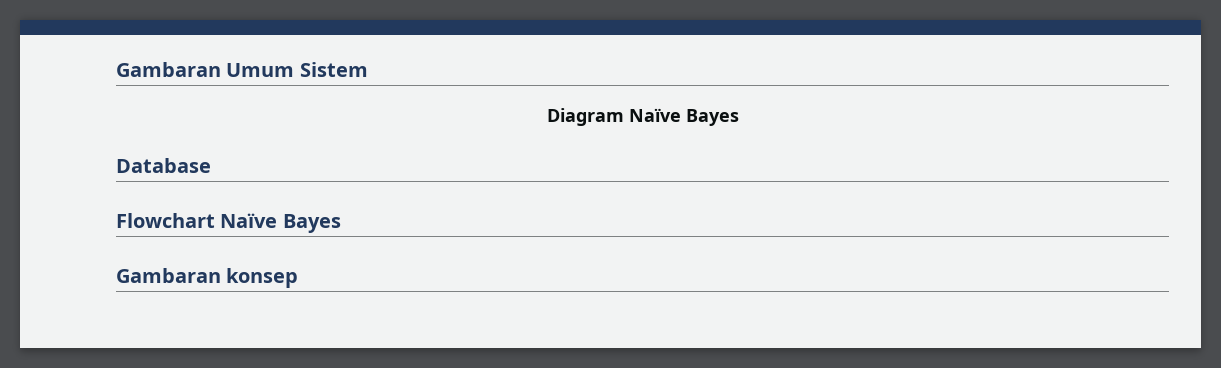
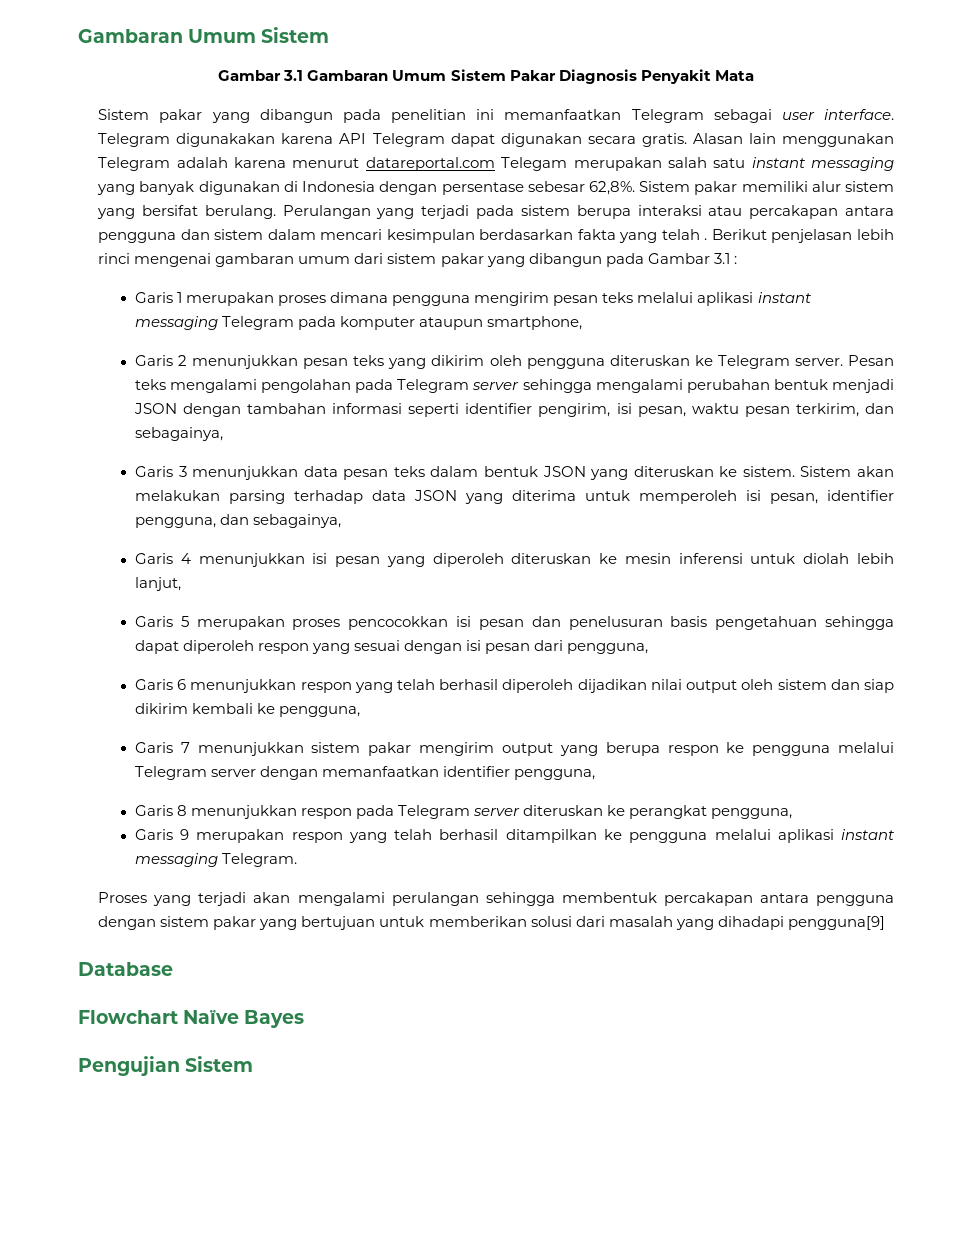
[546,108,739,126] Diagram Naïve Bayes -> [218,69,754,84] [98,109,895,123] [98,133,895,147] [98,157,894,171] [97,181,895,195] [97,205,894,219] [98,229,894,243] [98,253,737,267] [134,292,811,306] [134,316,583,330] [134,355,895,369] [134,379,895,393] [133,403,894,417] [134,427,223,441] [134,466,894,480] [134,490,895,504] [134,514,342,528] [134,553,895,567] [134,577,181,591] [134,616,894,630] [134,640,649,654] [134,679,895,693] [134,703,361,717] [134,742,894,756] [134,766,596,780] [134,805,793,819] [134,829,894,843] [134,853,298,867] [98,892,894,906] [98,916,885,930] Gambar 3.1 Gambaran Umum Sistem Pakar Diagnosis Penyakit Mata // Sistem pakar yang dibangun pada penelitian ini memanfaatkan Telegram sebagai user interface. Telegram digunakakan karena API Telegram dapat digunakan secara gratis. Alasan lain menggunakan Telegram adalah karena menurut datareportal.com Telegam merupakan salah satu instant messaging yang banyak digunakan di Indonesia dengan persentase sebesar 62,8%. Sistem pakar memiliki alur sistem yang bersifat berulang. Perulangan yang terjadi pada sistem berupa interaksi atau percakapan antara pengguna dan sistem dalam mencari kesimpulan berdasarkan fakta yang telah . Berikut penjelasan lebih rinci mengenai gambaran umum dari sistem pakar yang dibangun pada Gambar 3.1 : // Garis 1 merupakan proses dimana pengguna mengirim pesan teks melalui aplikasi instant messaging Telegram pada komputer ataupun smartphone, // Garis 2 menunjukkan pesan teks yang dikirim oleh pengguna diteruskan ke Telegram server. Pesan teks mengalami pengolahan pada Telegram server sehingga mengalami perubahan bentuk menjadi JSON dengan tambahan informasi seperti identifier pengirim, isi pesan, waktu pesan terkirim, dan sebagainya, // Garis 3 menunjukkan data pesan teks dalam bentuk JSON yang diteruskan ke sistem. Sistem akan melakukan parsing terhadap data JSON yang diterima untuk memperoleh isi pesan, identifier pengguna, dan sebagainya, // Garis 4 menunjukkan isi pesan yang diperoleh diteruskan ke mesin inferensi untuk diolah lebih lanjut, // Garis 5 merupakan proses pencocokkan isi pesan dan penelusuran basis pengetahuan sehingga dapat diperoleh respon yang sesuai dengan isi pesan dari pengguna, // Garis 6 menunjukkan respon yang telah berhasil diperoleh dijadikan nilai output oleh sistem dan siap dikirim kembali ke pengguna, // Garis 7 menunjukkan sistem pakar mengirim output yang berupa respon ke pengguna melalui Telegram server dengan memanfaatkan identifier pengguna, // Garis 8 menunjukkan respon pada Telegram server diteruskan ke perangkat pengguna, // Garis 9 merupakan respon yang telah berhasil ditampilkan ke pengguna melalui aplikasi instant messaging Telegram. // Proses yang terjadi akan mengalami perulangan sehingga membentuk percakapan antara pengguna dengan sistem pakar yang bertujuan untuk memberikan solusi dari masalah yang dihadapi pengguna[9]
[116,268,299,288] Gambaran konsep -> [78,1056,254,1076] Pengujian Sistem

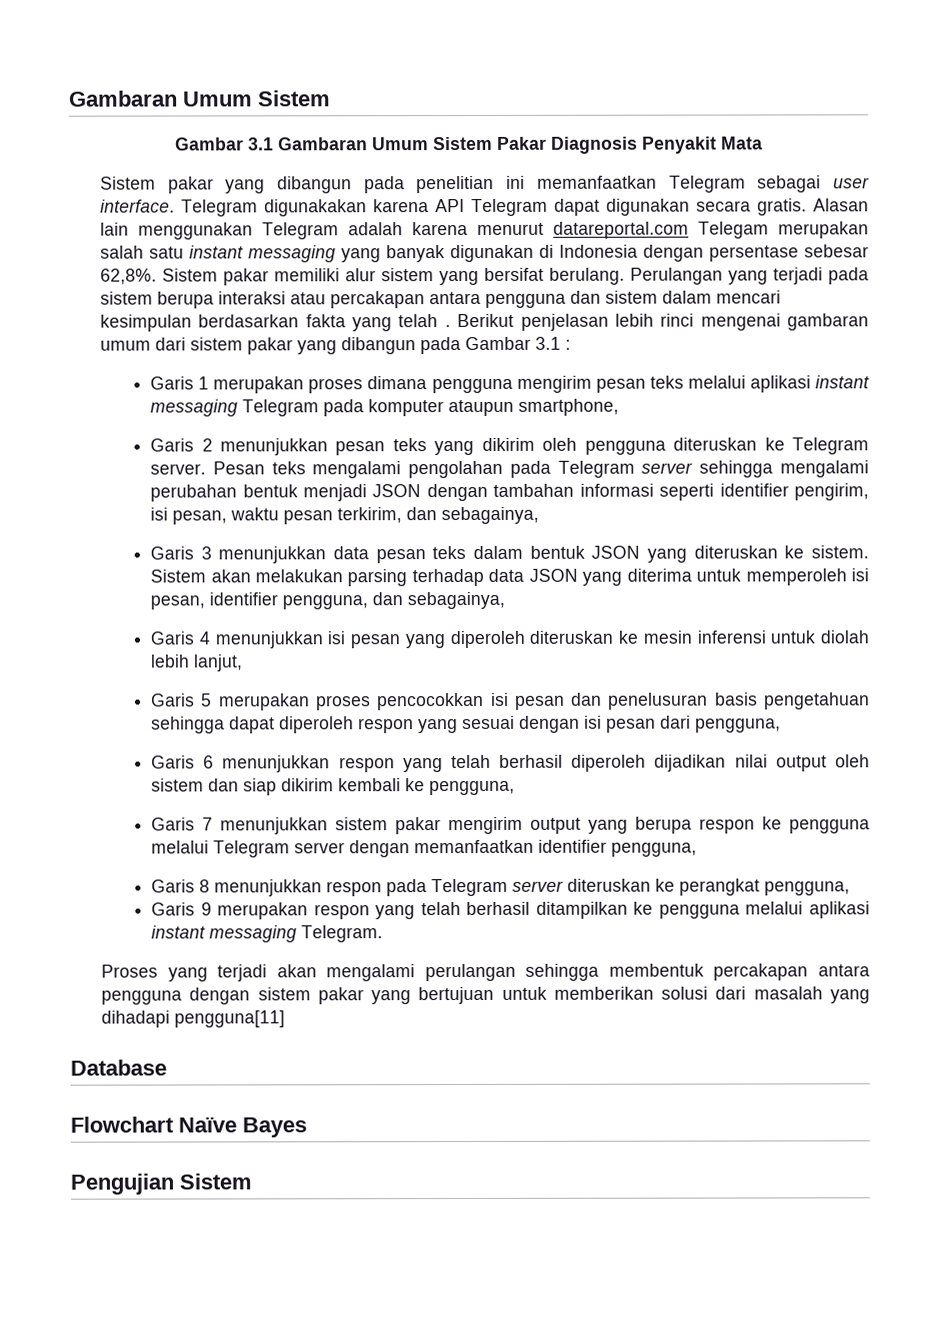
[787,916,885,930] pengguna[9] -> [173,1010,285,1028] pengguna[11]

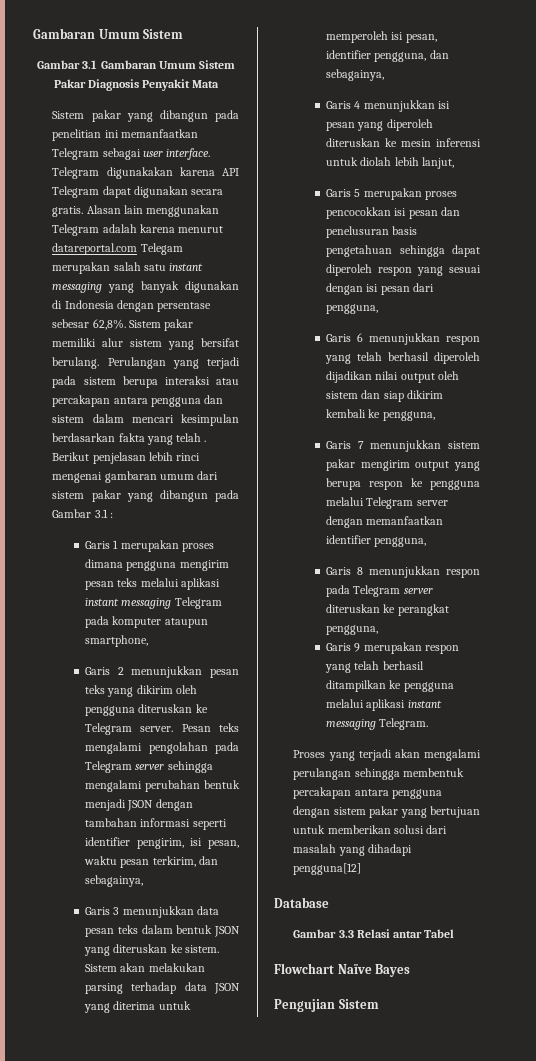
[173,1010,285,1028] pengguna[11] -> [293,863,362,875] pengguna[12]
(167, 1067) none -> [293,929,455,938] // Gambar 3.3 Relasi antar Tabel

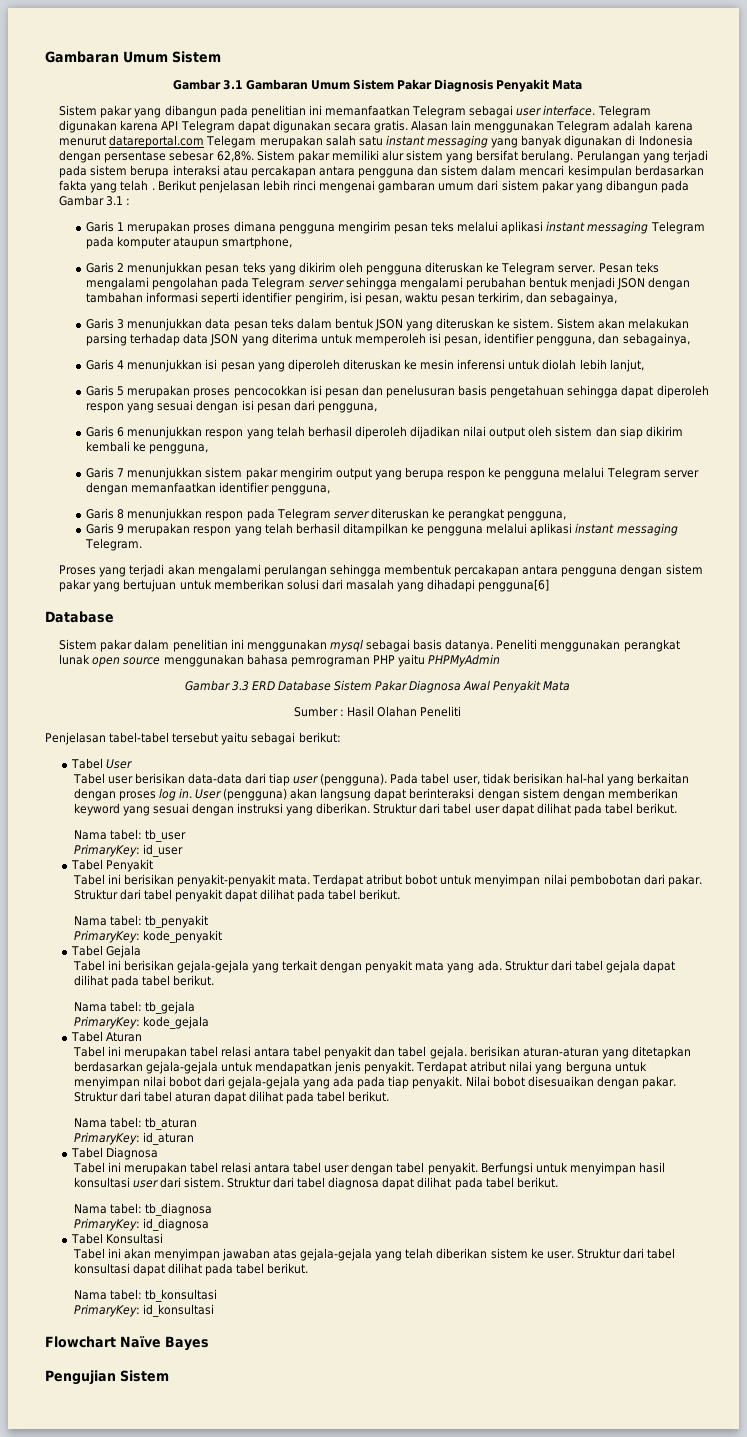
[106,167,173,179] digunakakan -> [59,120,118,133] digunakan
[293,863,362,875] pengguna[12] -> [478,579,550,592] pengguna[6]
[293,929,455,938] Gambar 3.3 Relasi antar Tabel -> [59,639,680,652] [59,654,501,667] [184,680,571,693] [293,706,462,717] [45,732,341,745] [70,758,132,769] [72,773,690,786] [73,788,678,801] [73,803,678,816] [73,829,186,842] [73,844,183,857] [70,859,153,872] [72,874,702,887] [73,889,401,902] [73,915,208,928] [73,930,222,943] [70,945,141,958] [72,960,676,973] [73,975,214,988] [73,1001,195,1014] [73,1016,209,1029] [70,1031,142,1042] [72,1046,691,1059] [73,1061,647,1074] [73,1076,676,1089] [73,1091,390,1104] [73,1117,197,1130] [73,1132,194,1145] [70,1147,158,1160] [72,1162,665,1175] [73,1177,558,1190] [73,1203,212,1216] [73,1218,209,1231] [70,1233,163,1244] [72,1248,676,1261] [73,1263,309,1276] [73,1289,217,1302] [73,1304,214,1317] Sistem pakar dalam penelitian ini menggunakan mysql sebagai basis datanya. Peneliti menggunakan perangkat lunak open source menggunakan bahasa pemrograman PHP yaitu PHPMyAdmin // Gambar 3.3 ERD Database Sistem Pakar Diagnosa Awal Penyakit Mata // Sumber : Hasil Olahan Peneliti // Penjelasan tabel-tabel tersebut yaitu sebagai berikut: // Tabel User // Tabel user berisikan data-data dari tiap user (pengguna). Pada tabel user, tidak berisikan hal-hal yang berkaitan dengan proses log in. User (pengguna) akan langsung dapat berinteraksi dengan sistem dengan memberikan keyword yang sesuai dengan instruksi yang diberikan. Struktur dari tabel user dapat dilihat pada tabel berikut. // Nama tabel: tb_user // PrimaryKey: id_user // Tabel Penyakit // Tabel ini berisikan penyakit-penyakit mata. Terdapat atribut bobot untuk menyimpan nilai pembobotan dari pakar. Struktur dari tabel penyakit dapat dilihat pada tabel berikut. // Nama tabel: tb_penyakit // PrimaryKey: kode_penyakit // Tabel Gejala // Tabel ini berisikan gejala-gejala yang terkait dengan penyakit mata yang ada. Struktur dari tabel gejala dapat dilihat pada tabel berikut. // Nama tabel: tb_gejala // PrimaryKey: kode_gejala // Tabel Aturan // Tabel ini merupakan tabel relasi antara tabel penyakit dan tabel gejala. berisikan aturan-aturan yang ditetapkan berdasarkan gejala-gejala untuk mendapatkan jenis penyakit. Terdapat atribut nilai yang berguna untuk menyimpan nilai bobot dari gejala-gejala yang ada pada tiap penyakit. Nilai bobot disesuaikan dengan pakar. Struktur dari tabel aturan dapat dilihat pada tabel berikut. // Nama tabel: tb_aturan // PrimaryKey: id_aturan // Tabel Diagnosa // Tabel ini merupakan tabel relasi antara tabel user dengan tabel penyakit. Berfungsi untuk menyimpan hasil konsultasi user dari sistem. Struktur dari tabel diagnosa dapat dilihat pada tabel berikut. // Nama tabel: tb_diagnosa // PrimaryKey: id_diagnosa // Tabel Konsultasi // Tabel ini akan menyimpan jawaban atas gejala-gejala yang telah diberikan sistem ke user. Struktur dari tabel konsultasi dapat dilihat pada tabel berikut. // Nama tabel: tb_konsultasi // PrimaryKey: id_konsultasi

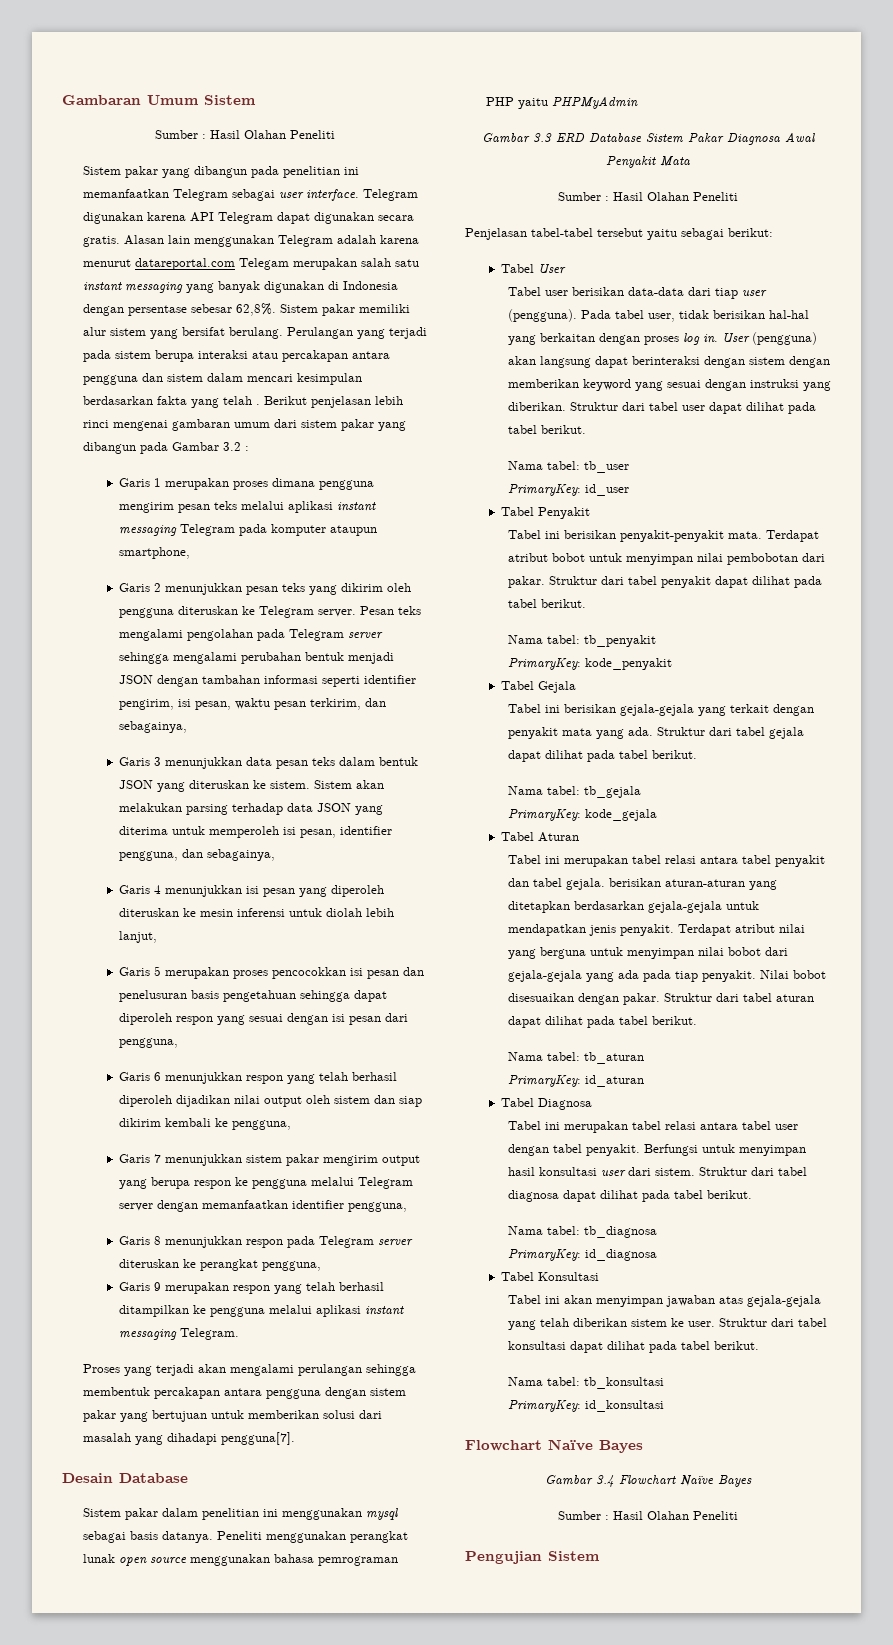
[172,79,583,92] Gambar 3.1 Gambaran Umum Sistem Pakar Diagnosis Penyakit Mata -> [155,130,335,139] Sumber : Hasil Olahan Peneliti
[106,196,124,206] 3.1 -> [223,442,242,451] 3.2
[478,579,550,592] pengguna[6] // -> [221,1432,296,1445] [62,1473,113,1483] pengguna[7]. // Desain
(209, 1343) none -> [545,1475,752,1487] [558,1511,738,1520] // Gambar 3.4 Flowchart Naïve Bayes // Sumber : Hasil Olahan Peneliti

